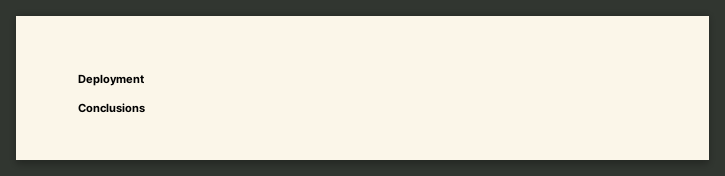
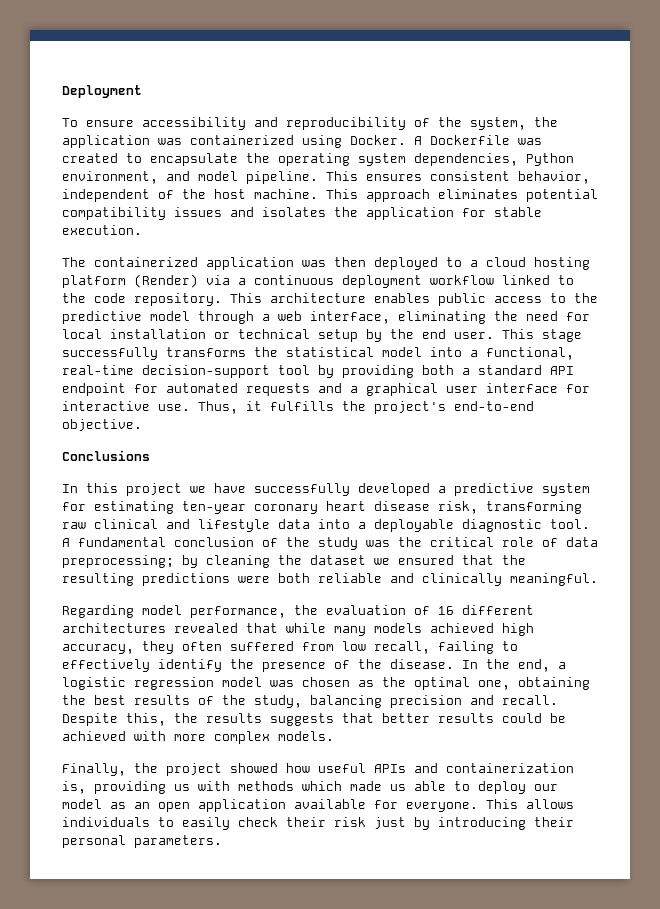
[78,103,145,113] Conclusions -> [62,117,558,130] [62,135,542,148] [62,153,574,166] [62,171,590,184] [62,189,598,202] [62,207,542,220] [62,225,142,235] [62,257,590,270] [62,274,574,288] [62,293,598,306] [62,311,590,324] [62,329,582,342] [62,347,574,360] [62,365,574,378] [62,383,590,396] [62,401,534,414] [62,419,142,431] [62,450,150,461] [62,483,590,496] [62,501,582,514] [62,519,590,532] [62,537,598,550] [62,555,526,568] [62,573,598,586] [62,605,534,618] [62,623,534,636] [62,641,518,654] [62,659,566,672] [62,677,590,690] [62,695,558,708] [62,713,566,726] [62,731,334,744] [62,763,574,776] [62,781,558,794] [62,799,574,812] [62,817,574,830] [62,835,222,848] To ensure accessibility and reproducibility of the system, the application was containerized using Docker. A Dockerfile was created to encapsulate the operating system dependencies, Python environment, and model pipeline. This ensures consistent behavior, independent of the host machine. This approach eliminates potential compatibility issues and isolates the application for stable execution. // The containerized application was then deployed to a cloud hosting platform (Render) via a continuous deployment workflow linked to the code repository. This architecture enables public access to the predictive model through a web interface, eliminating the need for local installation or technical setup by the end user. This stage successfully transforms the statistical model into a functional, real-time decision-support tool by providing both a standard API endpoint for automated requests and a graphical user interface for interactive use. Thus, it fulfills the project's end-to-end objective. // Conclusions // In this project we have successfully developed a predictive system for estimating ten-year coronary heart disease risk, transforming raw clinical and lifestyle data into a deployable diagnostic tool. A fundamental conclusion of the study was the critical role of data preprocessing; by cleaning the dataset we ensured that the resulting predictions were both reliable and clinically meaningful. // Regarding model performance, the evaluation of 16 different architectures revealed that while many models achieved high accuracy, they often suffered from low recall, failing to effectively identify the presence of the disease. In the end, a logistic regression model was chosen as the optimal one, obtaining the best results of the study, balancing precision and recall. Despite this, the results suggests that better results could be achieved with more complex models. // Finally, the project showed how useful APIs and containerization is, providing us with methods which made us able to deploy our model as an open application available for everyone. This allows individuals to easily check their risk just by introducing their personal parameters.

